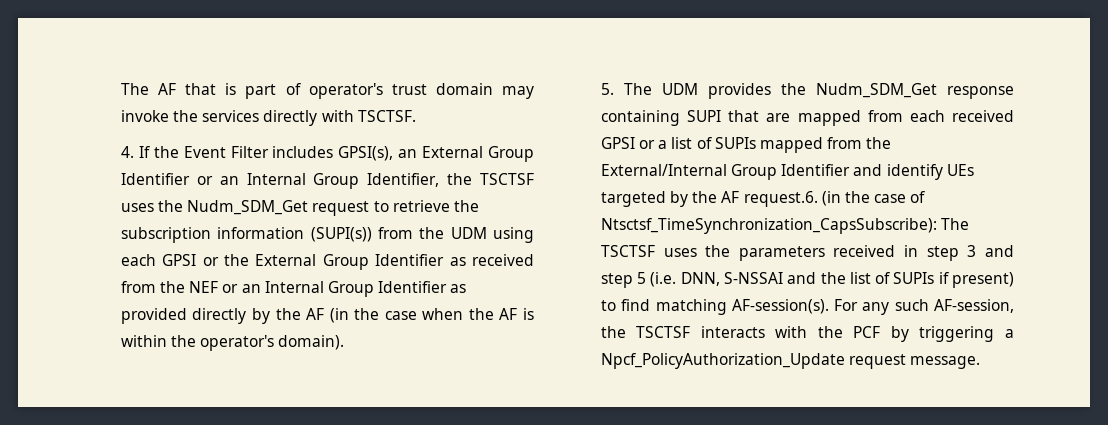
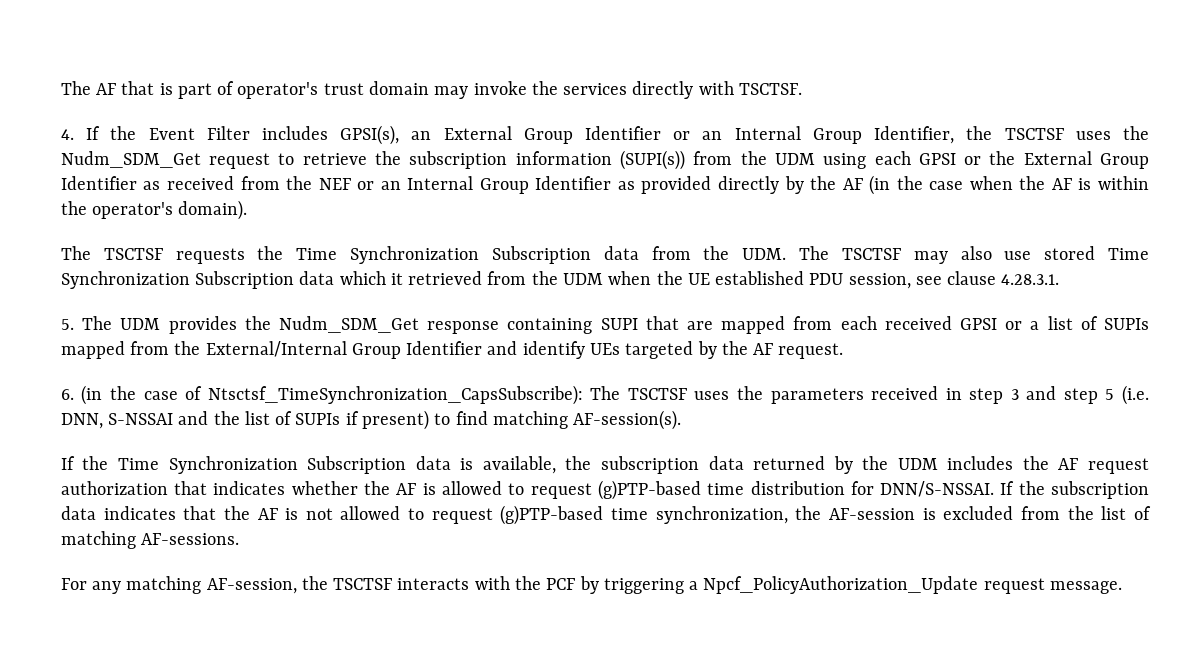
(345, 342) none -> [60,246,1150,264] [60,271,1060,289] // The TSCTSF requests the Time Synchronization Subscription data from the UDM. The TSCTSF may also use stored Time Synchronization Subscription data which it retrieved from the UDM when the UE established PDU session, see clause 4.28.3.1.
[743,191,818,207] request.6. -> [778,343,844,359] [60,389,74,400] request. // 6.
(829, 306) none -> [60,456,1149,474] [60,480,1149,500] [60,505,1152,525] [60,531,240,549] // If the Time Synchronization Subscription data is available, the subscription data returned by the UDM includes the AF request authorization that indicates whether the AF is allowed to request (g)PTP-based time distribution for DNN/S-NSSAI. If the subscription data indicates that the AF is not allowed to request (g)PTP-based time synchronization, the AF-session is excluded from the list of matching AF-sessions. //
[894,299,929,311] such -> [126,576,202,594] matching

